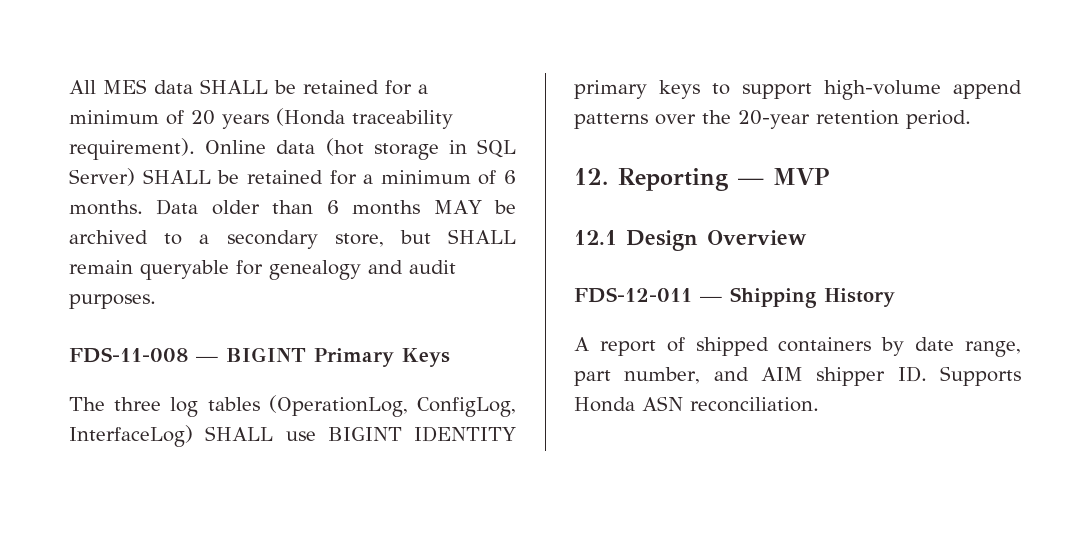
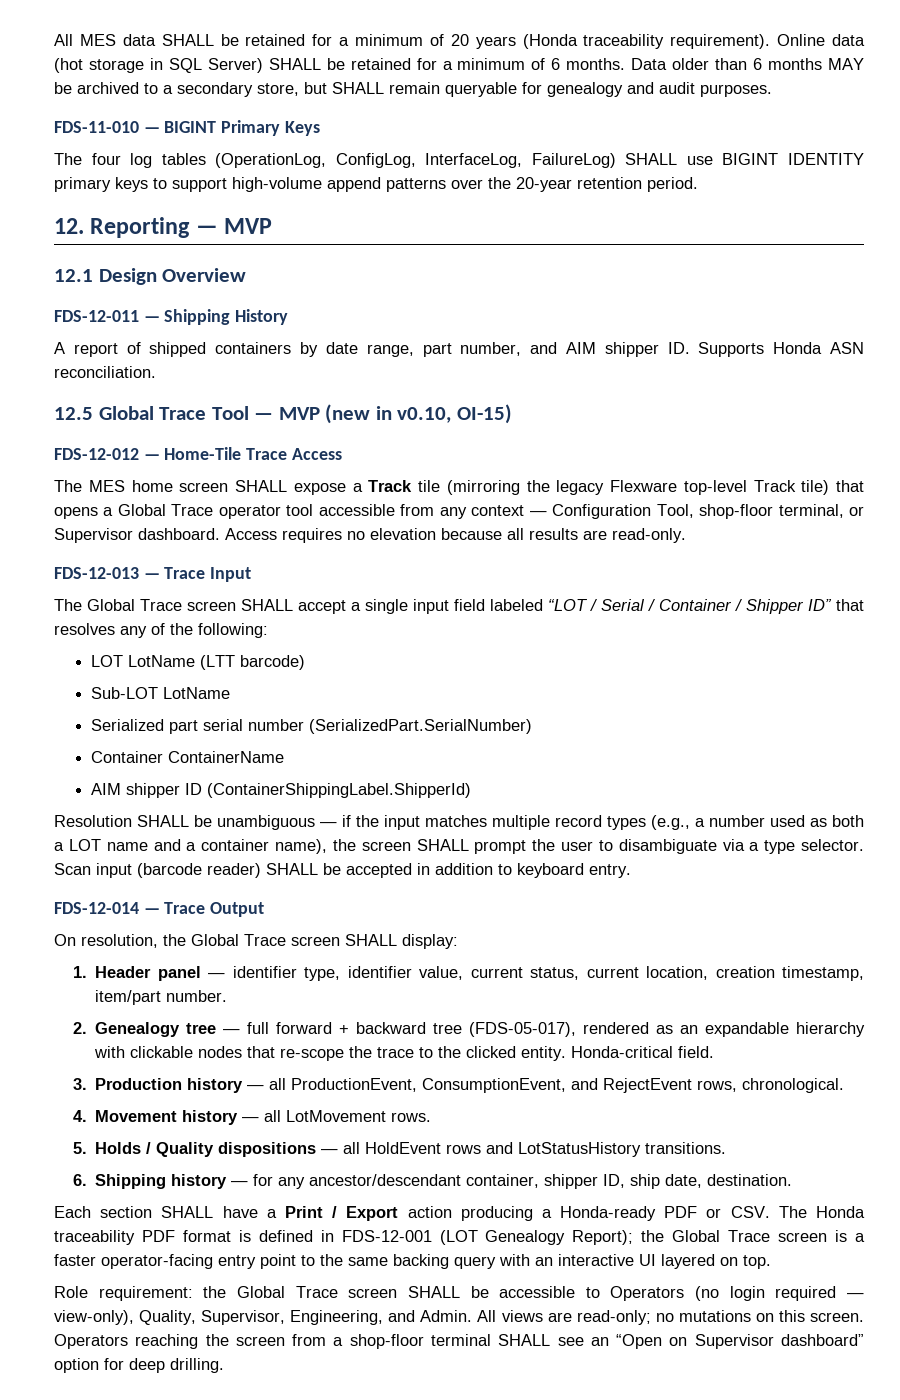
[69,347,188,363] FDS-11-008 -> [54,121,139,133] FDS-11-010
[114,397,162,411] three -> [91,153,121,165] four
[69,425,193,447] InterfaceLog) -> [425,153,616,168] InterfaceLog, FailureLog)
(819, 404) none -> [54,404,512,424] [54,447,342,460] [54,480,864,495] [54,504,864,519] [54,528,686,543] [54,567,252,582] [54,599,864,614] [54,623,268,638] [91,655,306,670] [91,687,231,699] [91,719,533,734] [91,751,285,763] [91,783,472,798] [54,815,864,830] [54,839,865,854] [54,863,631,878] [54,902,265,917] [54,934,458,949] [72,966,864,981] [95,990,228,1005] [72,1022,865,1037] [94,1046,715,1061] [72,1078,845,1093] [72,1110,432,1125] [72,1142,727,1157] [72,1174,793,1189] [54,1206,865,1221] [54,1230,865,1245] [54,1254,771,1269] [54,1286,864,1301] [54,1310,864,1325] [54,1334,865,1349] [54,1358,224,1373] // 12.5 Global Trace Tool — MVP (new in v0.10, OI-15) // FDS-12-012 — Home-Tile Trace Access // The MES home screen SHALL expose a Track tile (mirroring the legacy Flexware top-level Track tile) that opens a Global Trace operator tool accessible from any context — Configuration Tool, shop-floor terminal, or Supervisor dashboard. Access requires no elevation because all results are read-only. // FDS-12-013 — Trace Input // The Global Trace screen SHALL accept a single input field labeled “LOT / Serial / Container / Shipper ID” that resolves any of the following: // LOT LotName (LTT barcode) // Sub-LOT LotName // Serialized part serial number (SerializedPart.SerialNumber) // Container ContainerName // AIM shipper ID (ContainerShippingLabel.ShipperId) // Resolution SHALL be unambiguous — if the input matches multiple record types (e.g., a number used as both a LOT name and a container name), the screen SHALL prompt the user to disambiguate via a type selector. Scan input (barcode reader) SHALL be accepted in addition to keyboard entry. // FDS-12-014 — Trace Output // On resolution, the Global Trace screen SHALL display: // 1. Header panel — identifier type, identifier value, current status, current location, creation timestamp, item/part number. // 2. Genealogy tree — full forward + backward tree (FDS-05-017), rendered as an expandable hierarchy with clickable nodes that re-scope the trace to the clicked entity. Honda-critical field. // 3. Production history — all ProductionEvent, ConsumptionEvent, and RejectEvent rows, chronological. // 4. Movement history — all LotMovement rows. // 5. Holds / Quality dispositions — all HoldEvent rows and LotStatusHistory transitions. // 6. Shipping history — for any ancestor/descendant container, shipper ID, ship date, destination. // Each section SHALL have a Print / Export action producing a Honda-ready PDF or CSV. The Honda traceability PDF format is defined in FDS-12-001 (LOT Genealogy Report); the Global Trace screen is a faster operator-facing entry point to the same backing query with an interactive UI layered on top. // Role requirement: the Global Trace screen SHALL be accessible to Operators (no login required — view-only), Quality, Supervisor, Engineering, and Admin. All views are read-only; no mutations on this screen. Operators reaching the screen from a shop-floor terminal SHALL see an “Open on Supervisor dashboard” option for deep drilling.

